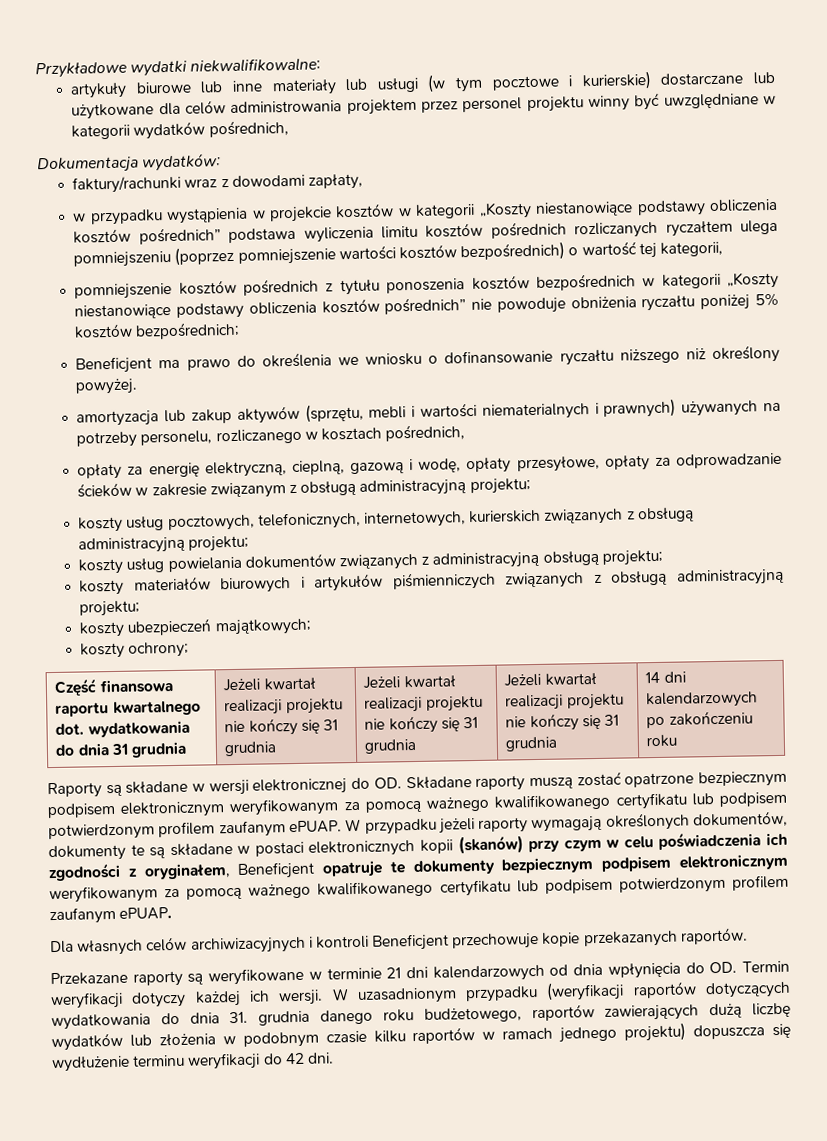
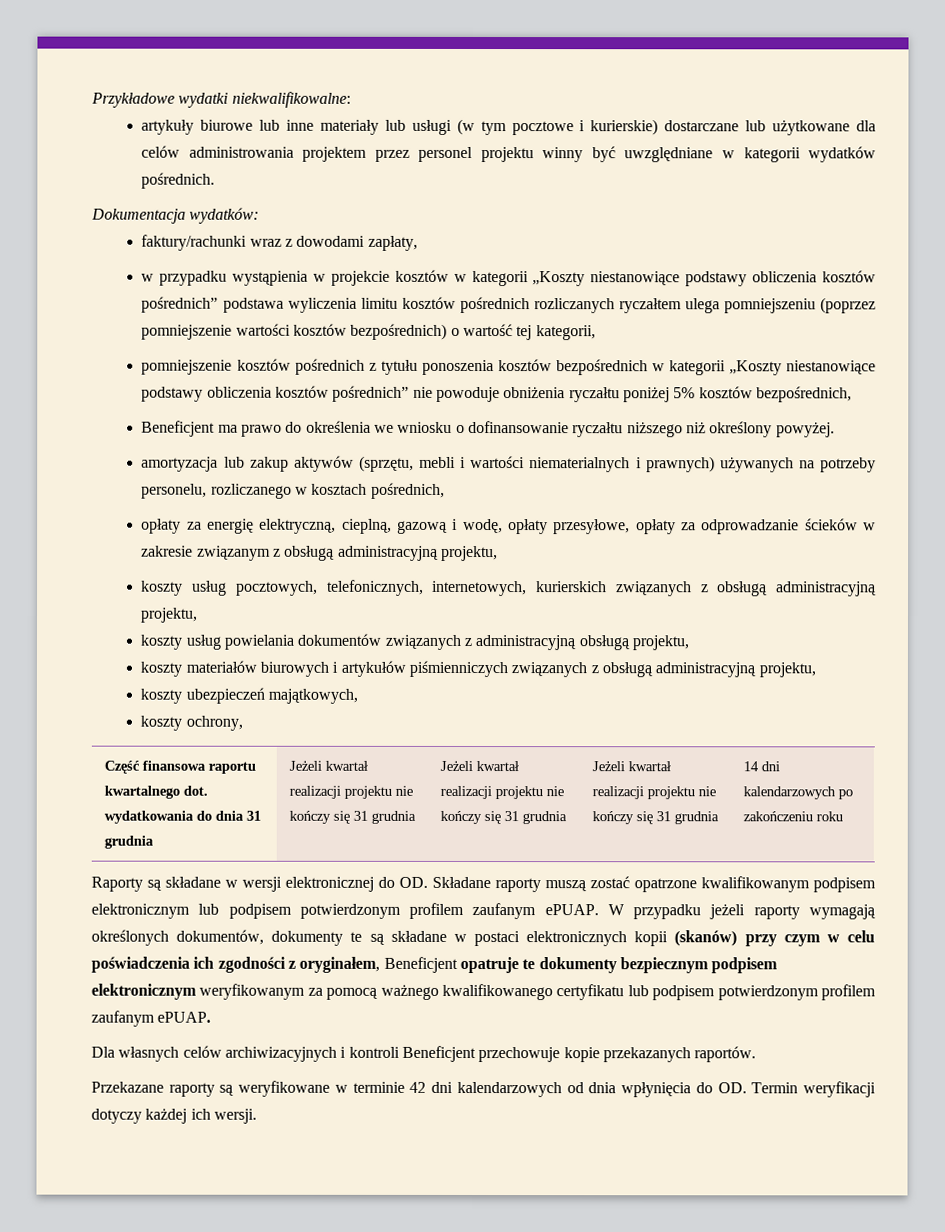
[208,120,289,138] pośrednich, -> [141,172,216,189] pośrednich.
[135,321,241,340] bezpośrednich; -> [755,386,852,403] bezpośrednich,
[469,478,531,495] projektu; -> [441,545,499,562] projektu,
[188,535,250,552] projektu; -> [140,607,199,623] projektu,
[601,549,663,566] projektu; -> [632,635,690,651] projektu,
[79,600,141,617] projektu; -> [758,662,816,678] projektu,
[214,618,312,636] [80,641,190,659] majątkowych; // koszty ochrony; -> [268,688,359,704] [140,715,243,731] majątkowych, // koszty ochrony,
[698,770,788,788] [47,792,687,819] bezpiecznym podpisem elektronicznym weryfikowanym za pomocą ważnego kwalifikowanego certyfikatu -> [701,876,876,893] [91,903,190,919] kwalifikowanym podpisem elektronicznym
[386,967,402,979] 21 -> [409,1081,427,1093] 42
[331,981,791,1004] [51,1002,791,1031] [51,1022,791,1052] [52,1052,334,1073] W uzasadnionym przypadku (weryfikacji raportów dotyczących wydatkowania do dnia 31. grudnia danego roku budżetowego, raportów zawierających dużą liczbę wydatków lub złożenia w podobnym czasie kilku raportów w ramach jednego projektu) dopuszcza się wydłużenie terminu weryfikacji do 42 dni. -> (257, 1116) none

